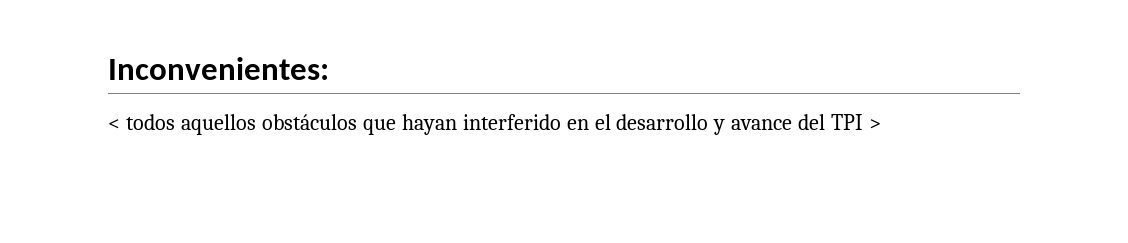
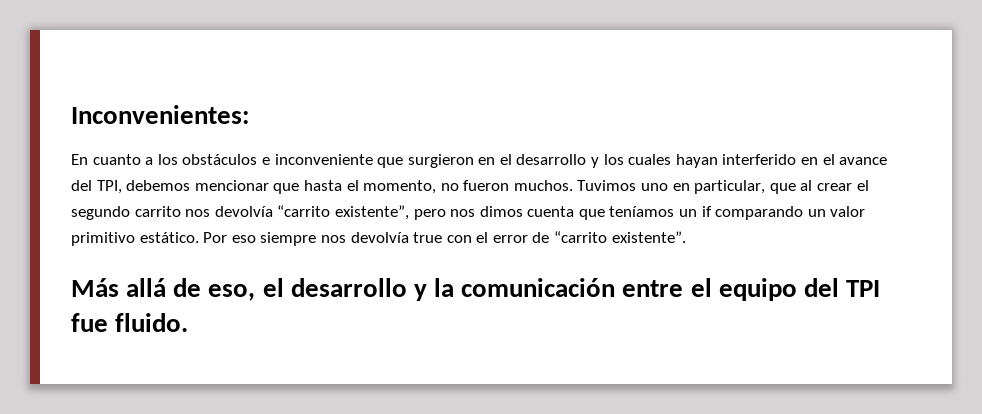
[108,114,882,135] < todos aquellos obstáculos que hayan interferido en el desarrollo y avance del TPI > -> [71,154,888,168] [71,180,869,194] [71,205,866,220] [71,231,686,246] [71,278,881,301] [71,313,189,332] En cuanto a los obstáculos e inconveniente que surgieron en el desarrollo y los cuales hayan interferido en el avance del TPI, debemos mencionar que hasta el momento, no fueron muchos. Tuvimos uno en particular, que al crear el segundo carrito nos devolvía “carrito existente”, pero nos dimos cuenta que teníamos un if comparando un valor primitivo estático. Por eso siempre nos devolvía true con el error de “carrito existente”. // Más allá de eso, el desarrollo y la comunicación entre el equipo del TPI fue fluido.

